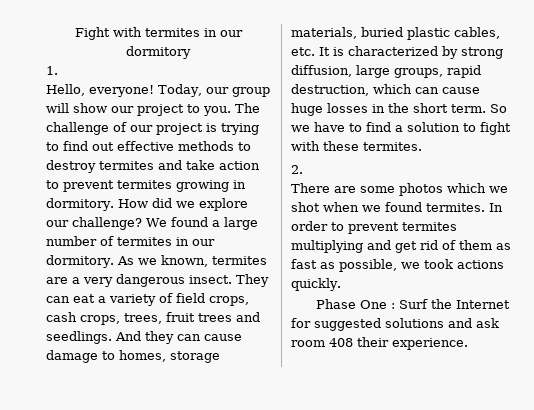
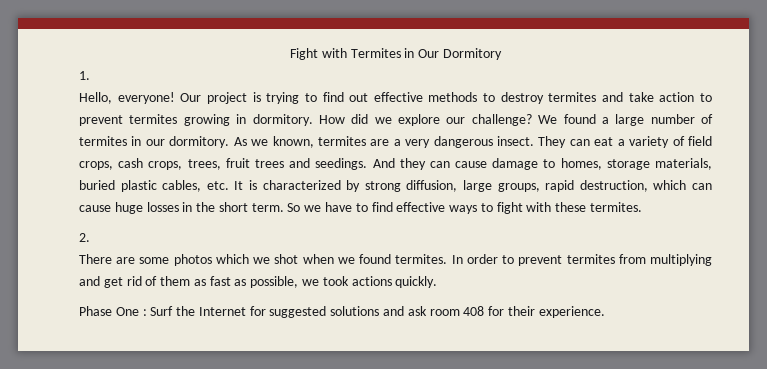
[144,28,243,37] [126,46,191,59] termites in our dormitory -> [350,48,502,60] Termites in Our Dormitory
[158,84,270,97] [46,103,260,116] [46,122,153,135] Today, our group will show our project to you. The challenge of our -> [180,93,202,102] Our
[46,331,112,344] seedlings. -> [315,158,368,170] seedings.
[395,122,460,132] a solution -> [396,202,478,214] effective ways
(457, 226) none -> [618,254,646,264] from
(353, 342) none -> [488,306,505,316] for

